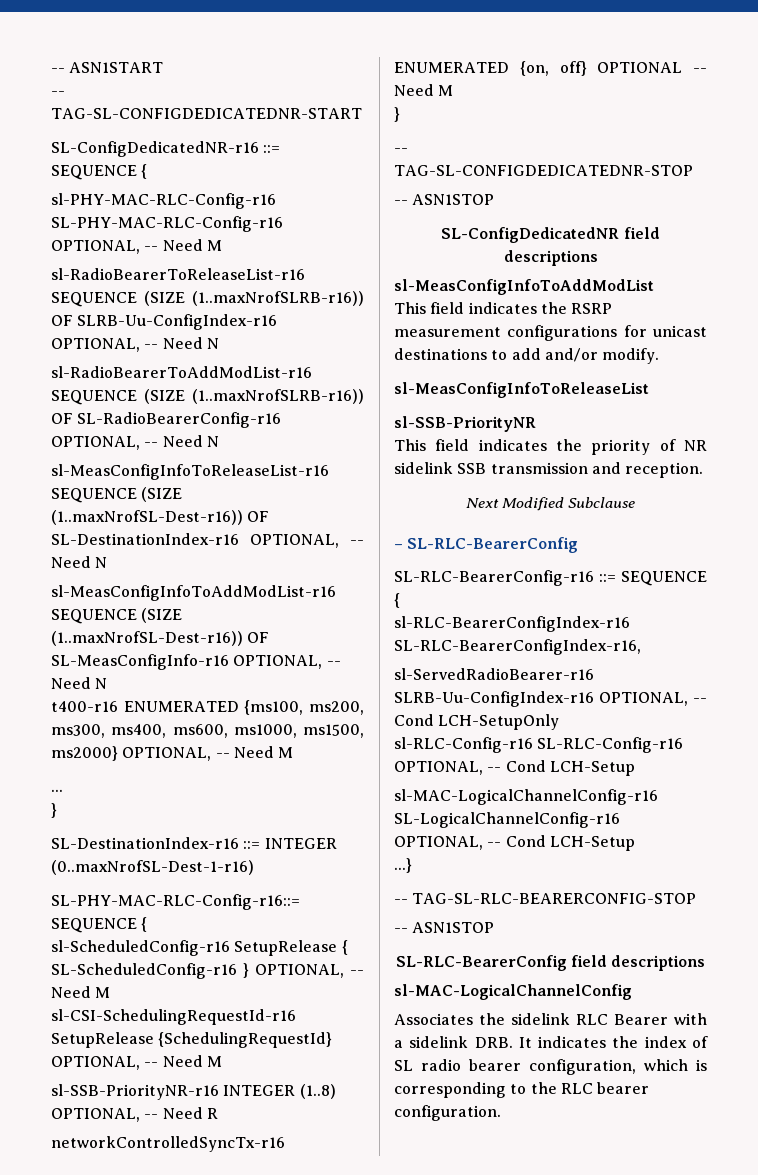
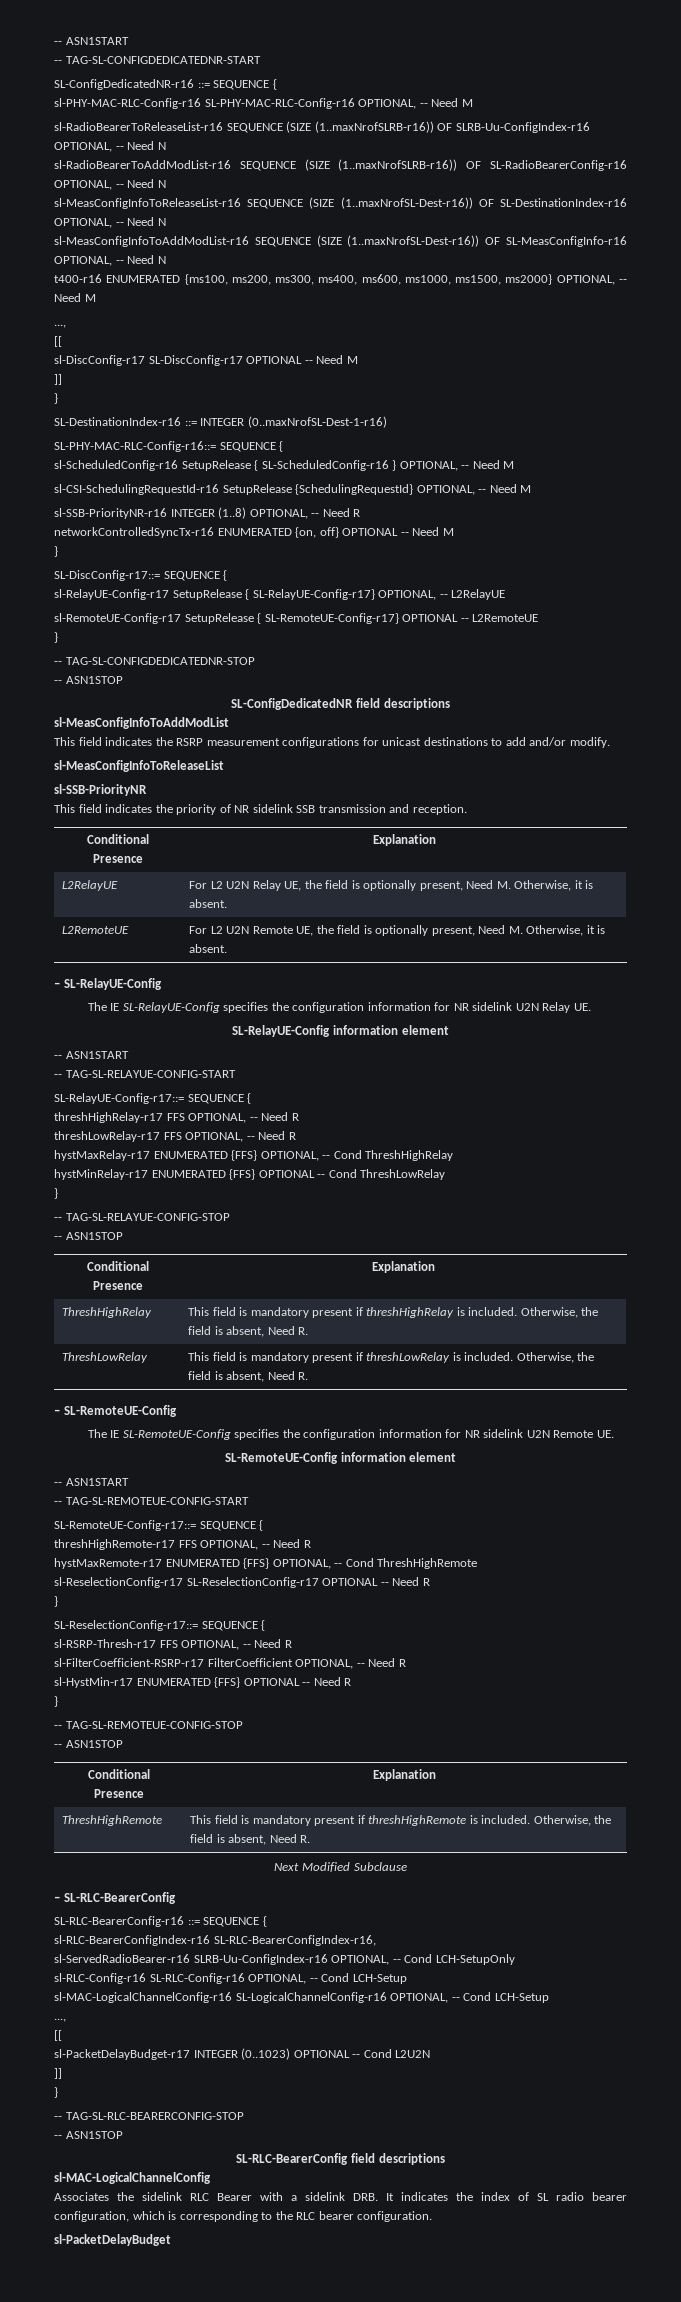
[51,789,63,792] ... -> [54,324,66,328] [54,336,62,347] [54,355,358,366] [54,374,62,385] ..., // [[ // sl-DiscConfig-r17 SL-DiscConfig-r17 OPTIONAL -- Need M // ]]
(400, 114) none -> [54,570,228,581] [54,589,506,600] [54,613,539,624] [54,632,58,643] // SL-DiscConfig-r17::= SEQUENCE { // sl-RelayUE-Config-r17 SetupRelease { SL-RelayUE-Config-r17} OPTIONAL, -- L2RelayUE // sl-RemoteUE-Config-r17 SetupRelease { SL-RemoteUE-Config-r17} OPTIONAL -- L2RemoteUE // }
(704, 470) none -> [87,834,149,844] [93,854,143,863] [372,834,436,846] [62,880,119,891] [189,880,594,891] [189,899,228,908] [62,926,130,934] [189,925,606,936] [189,944,228,953] [54,978,162,990] [87,1002,591,1013] [232,1025,449,1037] [54,1051,129,1059] [54,1070,236,1078] [54,1093,252,1104] [54,1112,299,1123] [54,1131,296,1142] [54,1150,454,1161] [54,1169,446,1180] [54,1188,58,1199] [54,1213,230,1221] [54,1232,123,1240] [86,1261,149,1271] [92,1281,143,1290] [372,1261,435,1273] [62,1307,153,1318] [188,1307,599,1318] [188,1326,309,1337] [62,1352,149,1363] [188,1352,595,1363] [188,1371,309,1382] [54,1405,177,1417] [87,1429,614,1440] [224,1452,457,1464] [54,1478,129,1486] [54,1497,249,1505] [54,1520,264,1531] [54,1539,311,1550] [54,1558,478,1569] [54,1577,430,1588] [54,1596,58,1607] [54,1620,266,1631] [54,1639,292,1650] [54,1658,406,1669] [54,1677,352,1688] [54,1696,58,1707] [54,1721,243,1729] [54,1740,123,1748] [87,1769,150,1779] [93,1789,144,1798] [373,1769,436,1781] [62,1815,163,1826] [190,1815,612,1826] [190,1834,311,1845] // Conditional Presence | Explanation // L2RelayUE | For L2 U2N Relay UE, the field is optionally present, Need M. Otherwise, it is absent. // L2RemoteUE | For L2 U2N Remote UE, the field is optionally present, Need M. Otherwise, it is absent. // – SL-RelayUE-Config // The IE SL-RelayUE-Config specifies the configuration information for NR sidelink U2N Relay UE. // SL-RelayUE-Config information element // -- ASN1START // -- TAG-SL-RELAYUE-CONFIG-START // SL-RelayUE-Config-r17::= SEQUENCE { // threshHighRelay-r17 FFS OPTIONAL, -- Need R // threshLowRelay-r17 FFS OPTIONAL, -- Need R // hystMaxRelay-r17 ENUMERATED {FFS} OPTIONAL, -- Cond ThreshHighRelay // hystMinRelay-r17 ENUMERATED {FFS} OPTIONAL -- Cond ThreshLowRelay // } // -- TAG-SL-RELAYUE-CONFIG-STOP // -- ASN1STOP // Conditional Presence | Explanation // ThreshHighRelay | This field is mandatory present if threshHighRelay is included. Otherwise, the field is absent, Need R. // ThreshLowRelay | This field is mandatory present if threshLowRelay is included. Otherwise, the field is absent, Need R. // – SL-RemoteUE-Config // The IE SL-RemoteUE-Config specifies the configuration information for NR sidelink U2N Remote UE. // SL-RemoteUE-Config information element // -- ASN1START // -- TAG-SL-REMOTEUE-CONFIG-START // SL-RemoteUE-Config-r17::= SEQUENCE { // threshHighRemote-r17 FFS OPTIONAL, -- Need R // hystMaxRemote-r17 ENUMERATED {FFS} OPTIONAL, -- Cond ThreshHighRemote // sl-ReselectionConfig-r17 SL-ReselectionConfig-r17 OPTIONAL -- Need R // } // SL-ReselectionConfig-r17::= SEQUENCE { // sl-RSRP-Thresh-r17 FFS OPTIONAL, -- Need R // sl-FilterCoefficient-RSRP-r17 FilterCoefficient OPTIONAL, -- Need R // sl-HystMin-r17 ENUMERATED {FFS} OPTIONAL -- Need R // } // -- TAG-SL-REMOTEUE-CONFIG-STOP // -- ASN1STOP // Conditional Presence | Explanation // ThreshHighRemote | This field is mandatory present if threshHighRemote is included. Otherwise, the field is absent, Need R.
[394,858,412,873] ...} -> [54,2018,66,2022] [54,2030,62,2041] [54,2048,431,2060] [54,2068,62,2079] [54,2087,58,2098] ..., // [[ // sl-PacketDelayBudget-r17 INTEGER (0..1023) OPTIONAL -- Cond L2U2N // ]] // }
(501, 1113) none -> [54,2234,171,2246] // sl-PacketDelayBudget

